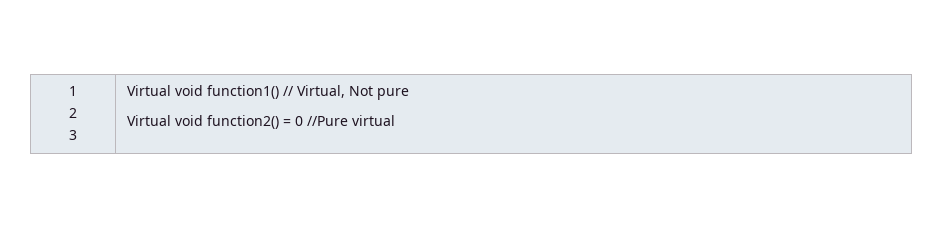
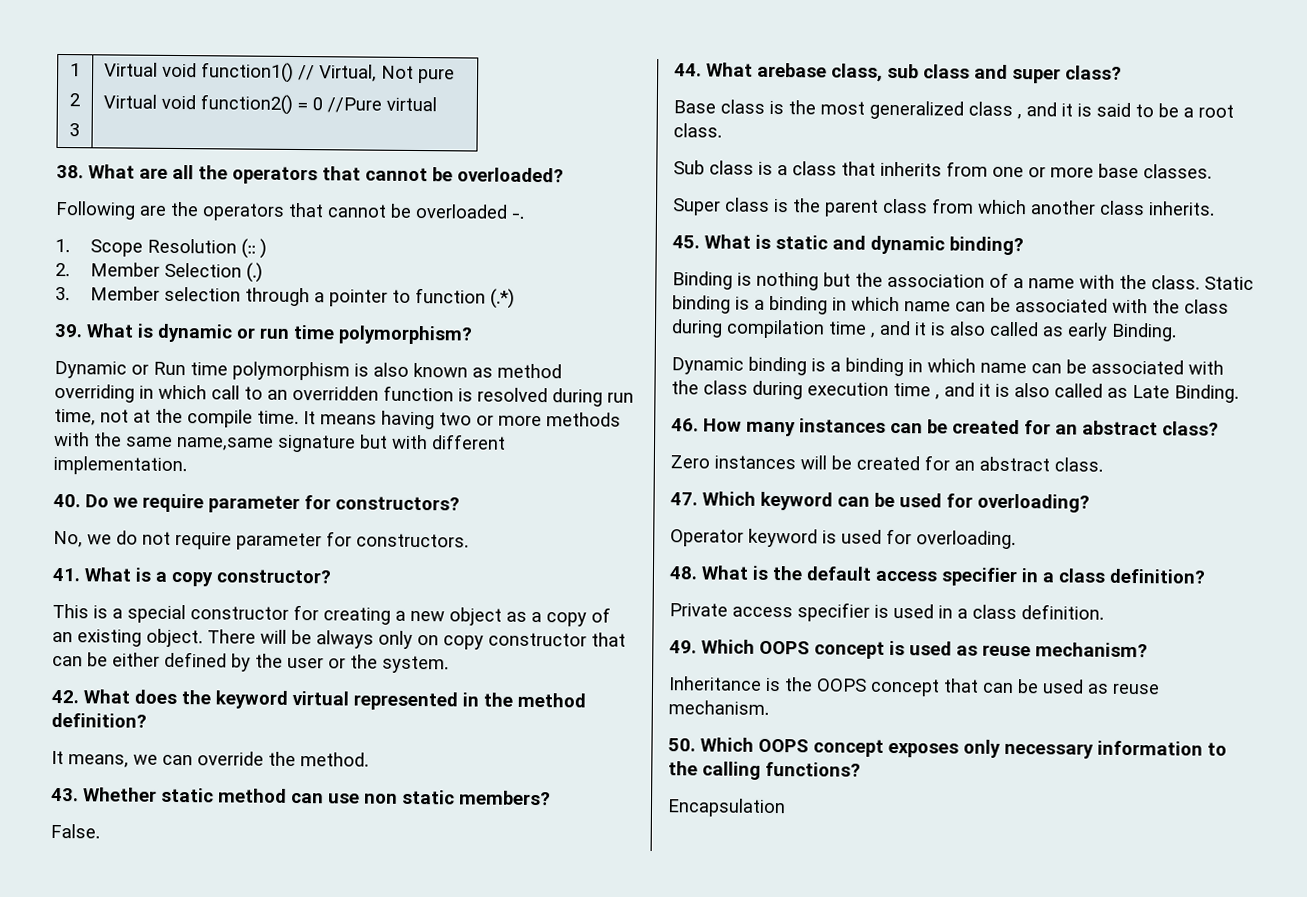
(396, 120) none -> [56,164,564,185] [55,200,524,221] [55,238,267,259] [55,262,263,283] [55,286,515,309] [54,323,473,345] [54,360,562,381] [54,383,634,407] [54,408,621,430] [54,431,506,453] [53,455,187,476] [53,493,460,514] [53,530,469,551] [52,567,331,587] [52,603,611,627] [52,628,626,650] [52,651,449,674] [51,689,586,711] [51,712,147,728] [51,750,369,768] [51,787,551,806] [50,823,100,839] [674,62,1122,84] [673,99,1234,120] [673,123,722,138] [673,160,1212,179] [672,197,1215,217] [672,234,1024,256] [672,271,1254,291] [672,295,1229,315] [671,319,1177,342] [671,356,1224,377] [671,380,1239,403] [671,418,1219,437] [670,455,1103,472] [670,491,1090,513] [670,528,1016,550] [669,565,1206,587] [669,602,1104,622] [669,639,1148,659] [668,676,1160,697] [668,700,769,715] [668,737,1227,759] [668,761,861,780] [667,798,786,818] // 38. What are all the operators that cannot be overloaded? // Following are the operators that cannot be overloaded -. // 1. Scope Resolution (:: ) // 2. Member Selection (.) // 3. Member selection through a pointer to function (.*) // 39. What is dynamic or run time polymorphism? // Dynamic or Run time polymorphism is also known as method overriding in which call to an overridden function is resolved during run time, not at the compile time. It means having two or more methods with the same name,same signature but with different implementation. // 40. Do we require parameter for constructors? // No, we do not require parameter for constructors. // 41. What is a copy constructor? // This is a special constructor for creating a new object as a copy of an existing object. There will be always only on copy constructor that can be either defined by the user or the system. // 42. What does the keyword virtual represented in the method definition? // It means, we can override the method. // 43. Whether static method can use non static members? // False. // 44. What arebase class, sub class and super class? // Base class is the most generalized class , and it is said to be a root class. // Sub class is a class that inherits from one or more base classes. // Super class is the parent class from which another class inherits. // 45. What is static and dynamic binding? // Binding is nothing but the association of a name with the class. Static binding is a binding in which name can be associated with the class during compilation time , and it is also called as early Binding. // Dynamic binding is a binding in which name can be associated with the class during execution time , and it is also called as Late Binding. // 46. How many instances can be created for an abstract class? // Zero instances will be created for an abstract class. // 47. Which keyword can be used for overloading? // Operator keyword is used for overloading. // 48. What is the default access specifier in a class definition? // Private access specifier is used in a class definition. // 49. Which OOPS concept is used as reuse mechanism? // Inheritance is the OOPS concept that can be used as reuse mechanism. // 50. Which OOPS concept exposes only necessary information to the calling functions? // Encapsulation

